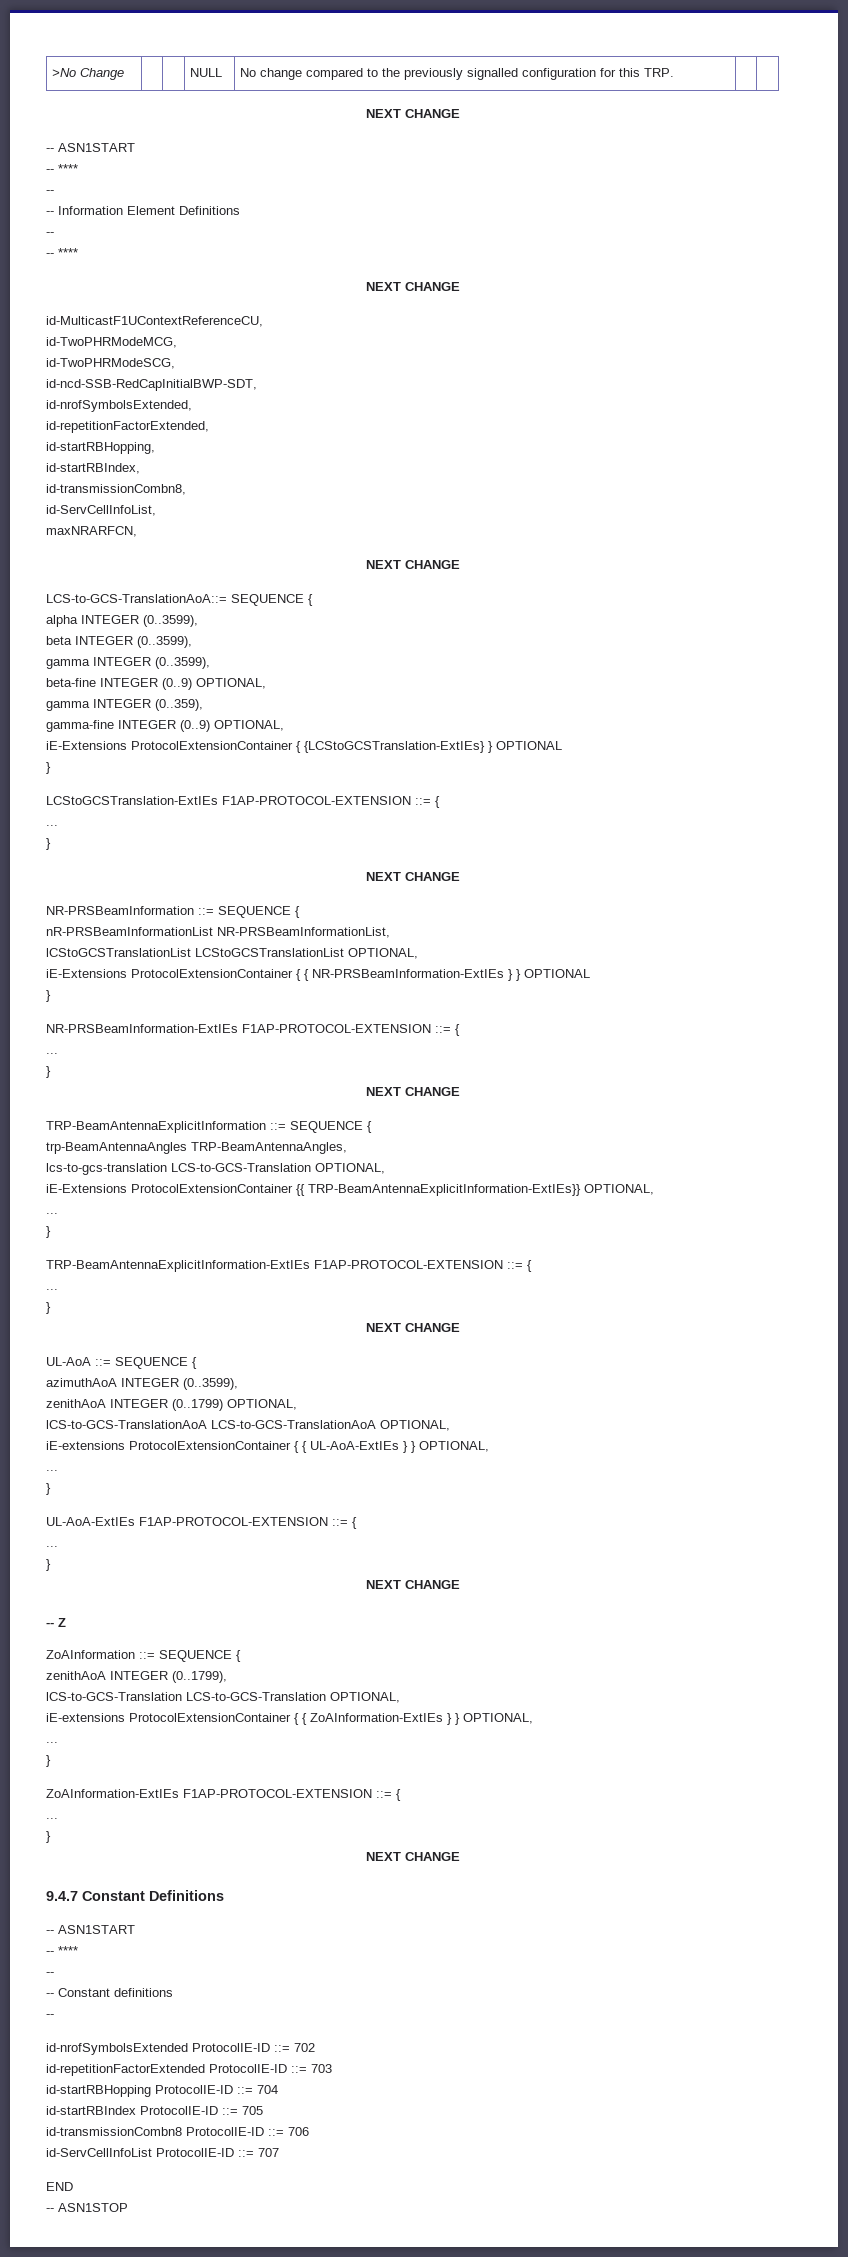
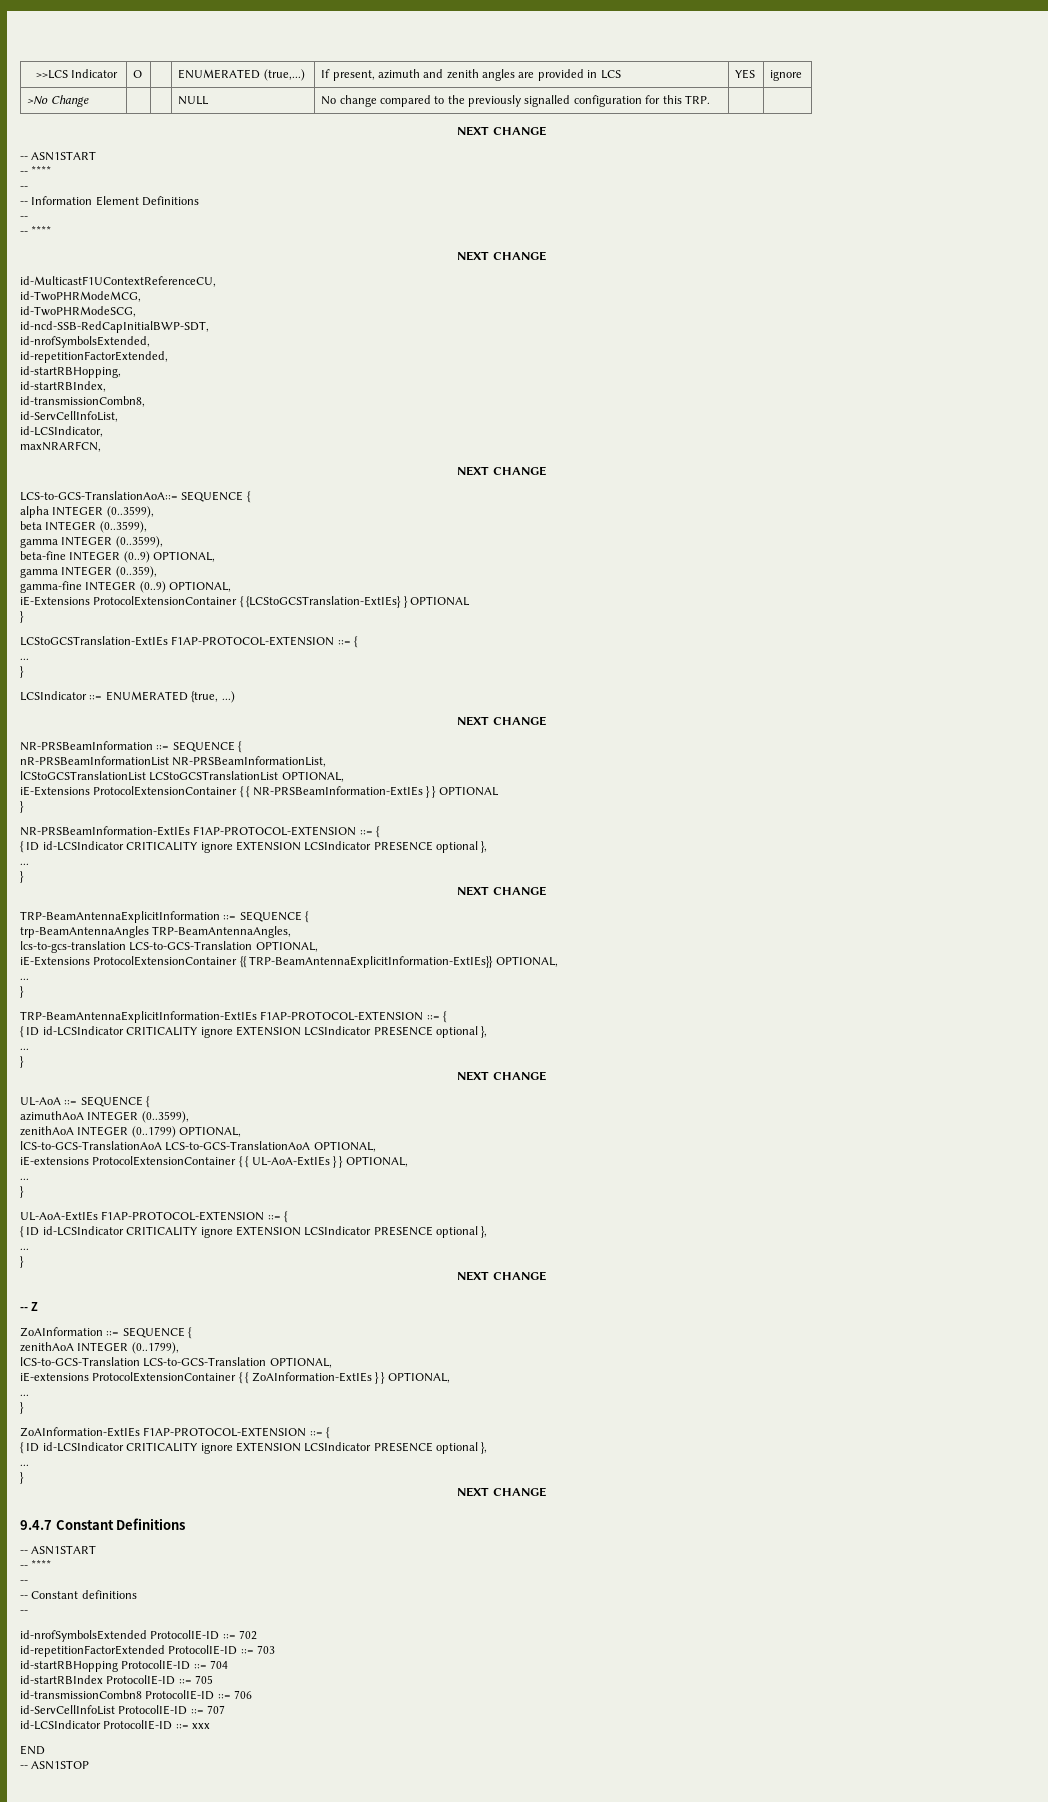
(52, 72) none -> [35,69,118,79] [133,70,143,78] [178,69,305,81] [321,69,621,81] [735,69,756,79] [770,70,803,81] >>LCS Indicator | O | | ENUMERATED (true,...) | If present, azimuth and zenith angles are provided in LCS | YES | ignore //
(156, 510) none -> [20,426,103,437] // id-LCSIndicator,
(51, 844) none -> [20,691,235,703] // LCSIndicator ::= ENUMERATED {true, ...)
(460, 1030) none -> [20,841,488,853] // { ID id-LCSIndicator CRITICALITY ignore EXTENSION LCSIndicator PRESENCE optional },
(532, 1266) none -> [20,1026,488,1038] // { ID id-LCSIndicator CRITICALITY ignore EXTENSION LCSIndicator PRESENCE optional },
(357, 1523) none -> [20,1226,488,1238] // { ID id-LCSIndicator CRITICALITY ignore EXTENSION LCSIndicator PRESENCE optional },
(401, 1795) none -> [20,1442,488,1454] // { ID id-LCSIndicator CRITICALITY ignore EXTENSION LCSIndicator PRESENCE optional },
(279, 2152) none -> [20,1720,211,1730] // id-LCSIndicator ProtocolIE-ID ::= xxx

